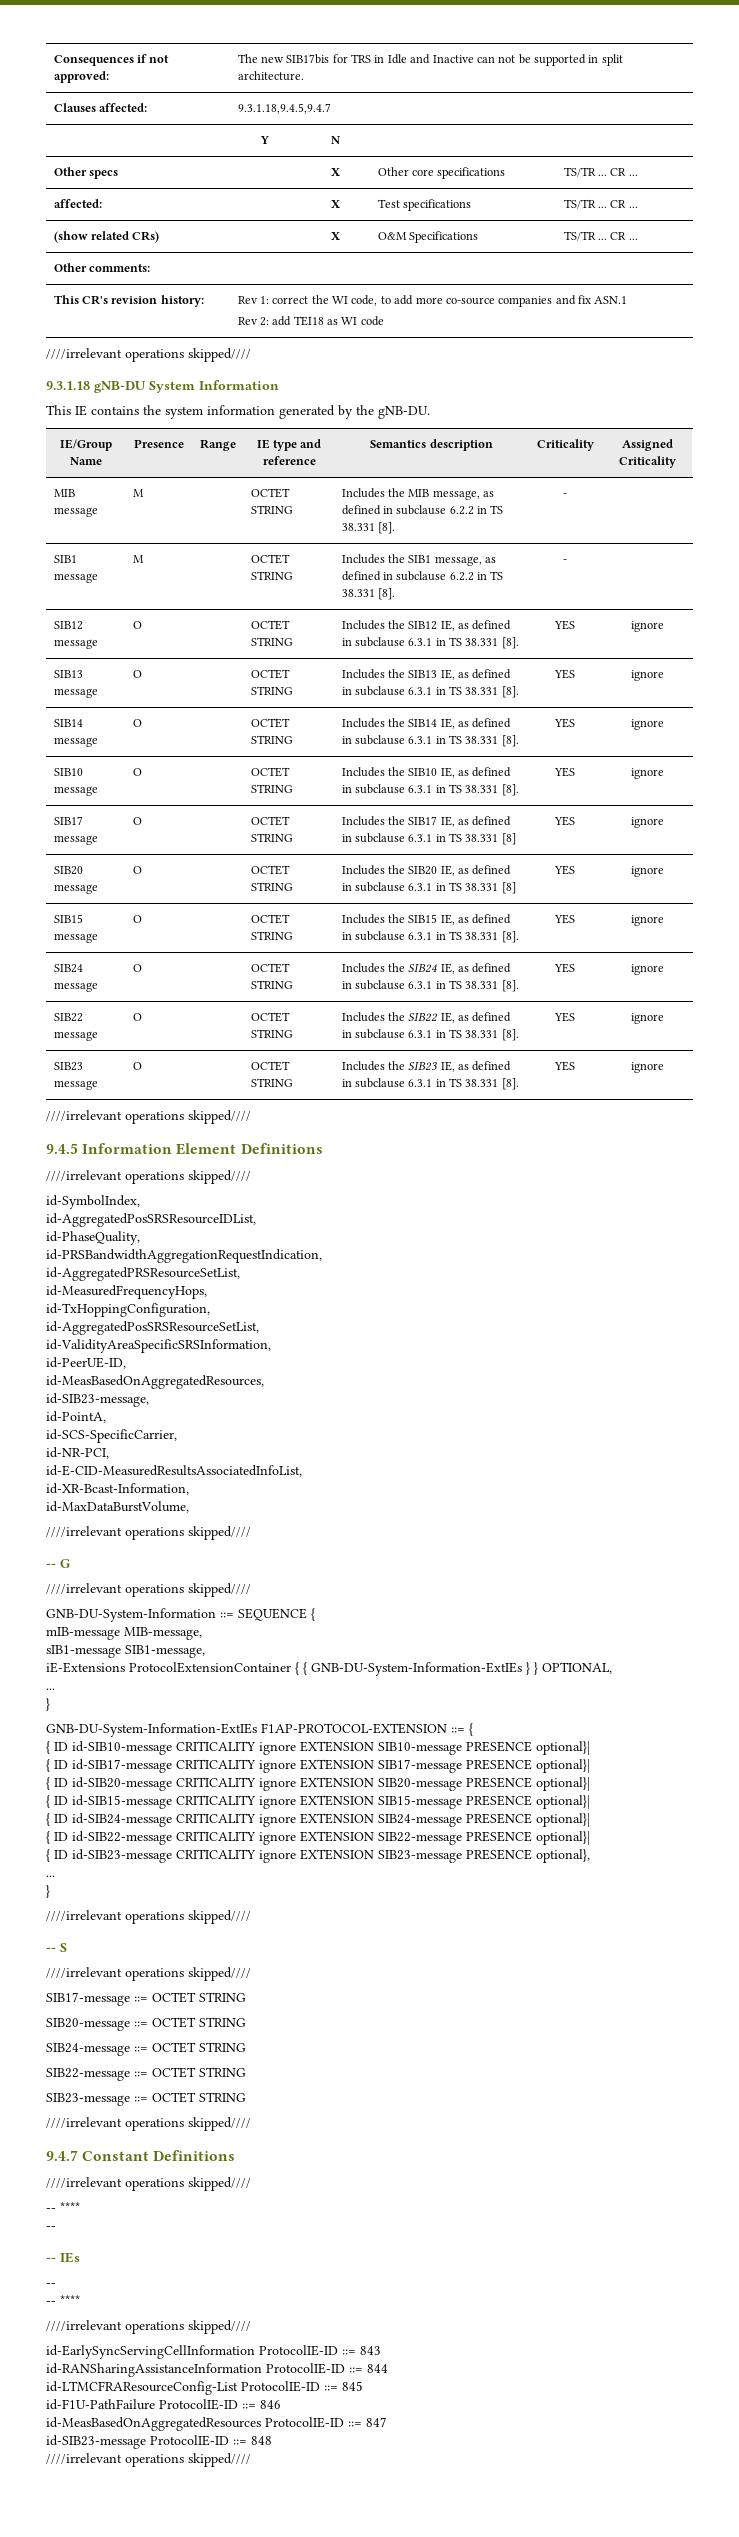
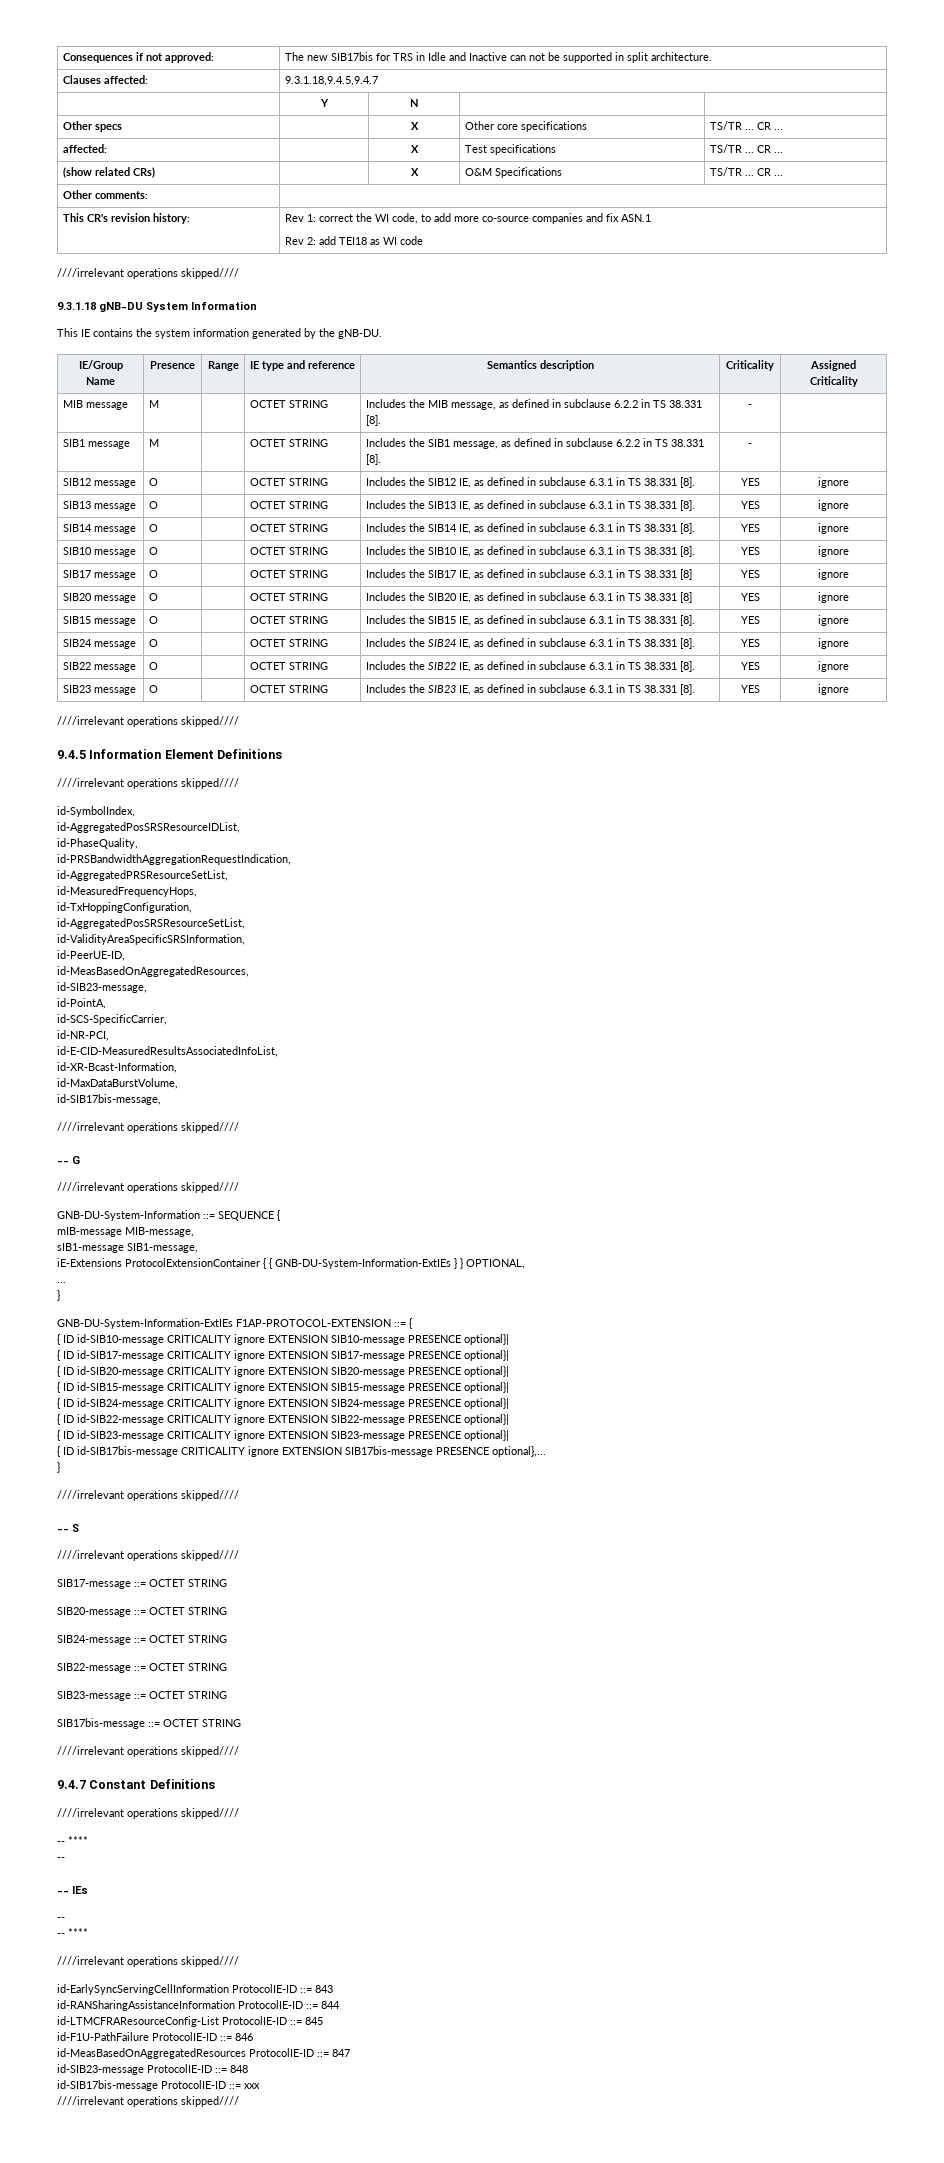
(189, 1507) none -> [57,1094,161,1105] // id-SIB17bis-message,
[536,1849,590,1863] [46,1875,55,1877] optional}, // ... -> [464,1430,509,1441] [57,1446,546,1457] optional}| // { ID id-SIB17bis-message CRITICALITY ignore EXTENSION SIB17bis-message PRESENCE optional},...
(246, 2097) none -> [57,1718,241,1729] // SIB17bis-message ::= OCTET STRING
(272, 2440) none -> [57,2080,260,2091] // id-SIB17bis-message ProtocolIE-ID ::= xxx

